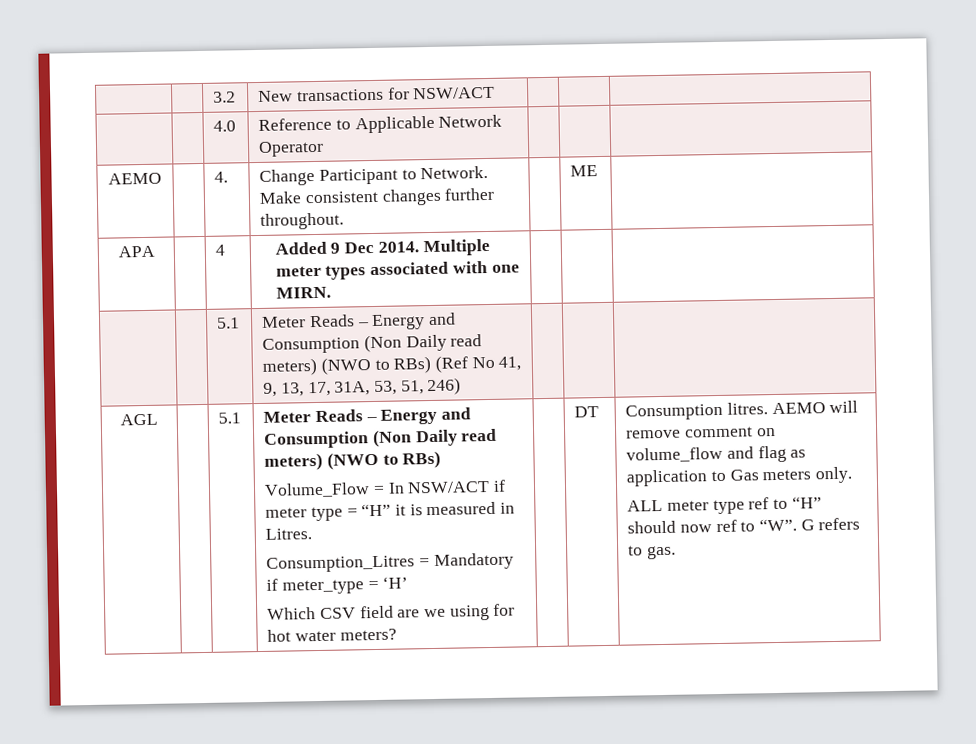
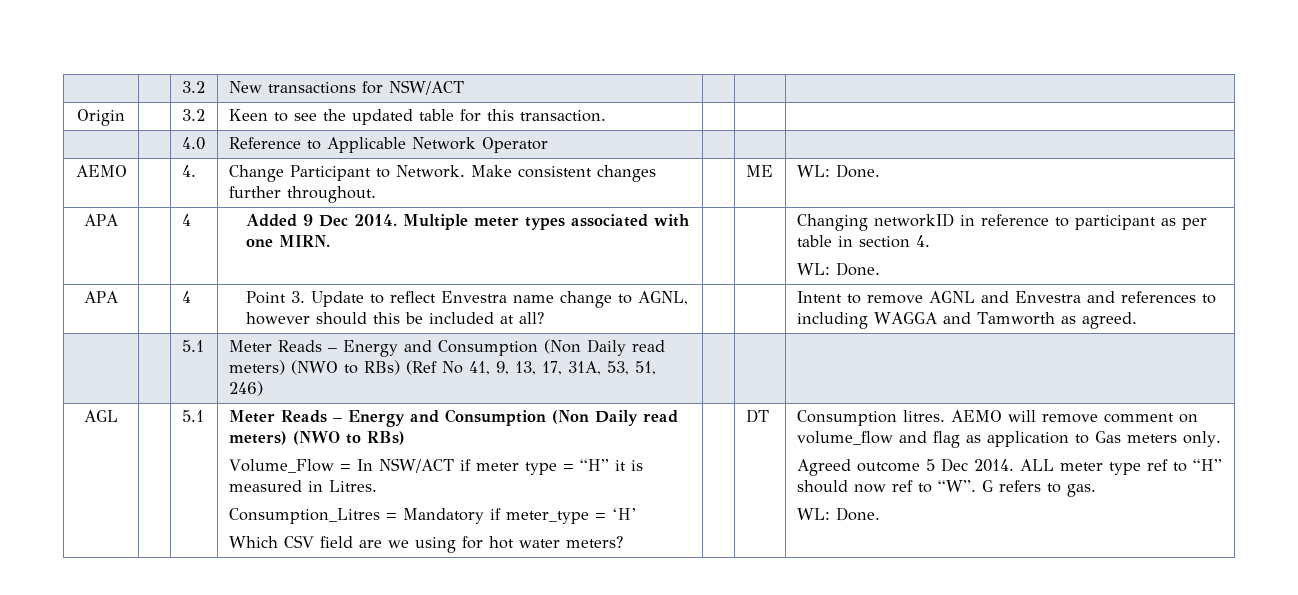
(496, 93) none -> [77,109,125,126] [181,109,205,121] [228,109,606,125] // Origin | | 3.2 | Keen to see the updated table for this transaction. | | |
(599, 171) none -> [796,164,880,178] WL: Done.
(331, 292) none -> [796,213,1207,231] [796,235,930,248] [796,262,880,276] [84,291,119,303] [181,291,191,303] [245,291,688,308] [245,312,544,325] [796,291,1216,304] [796,312,1137,329] Changing networkID in reference to participant as per table in section 4. // WL: Done. // APA | | 4 | Point 3. Update to reflect Envestra name change to AGNL, however should this be included at all? | | | Intent to remove AGNL and Envestra and references to including WAGGA and Tamworth as agreed.
(853, 475) none -> [796,458,1014,476] Agreed outcome 5 Dec 2014.
(676, 552) none -> [796,507,880,521] // WL: Done.

